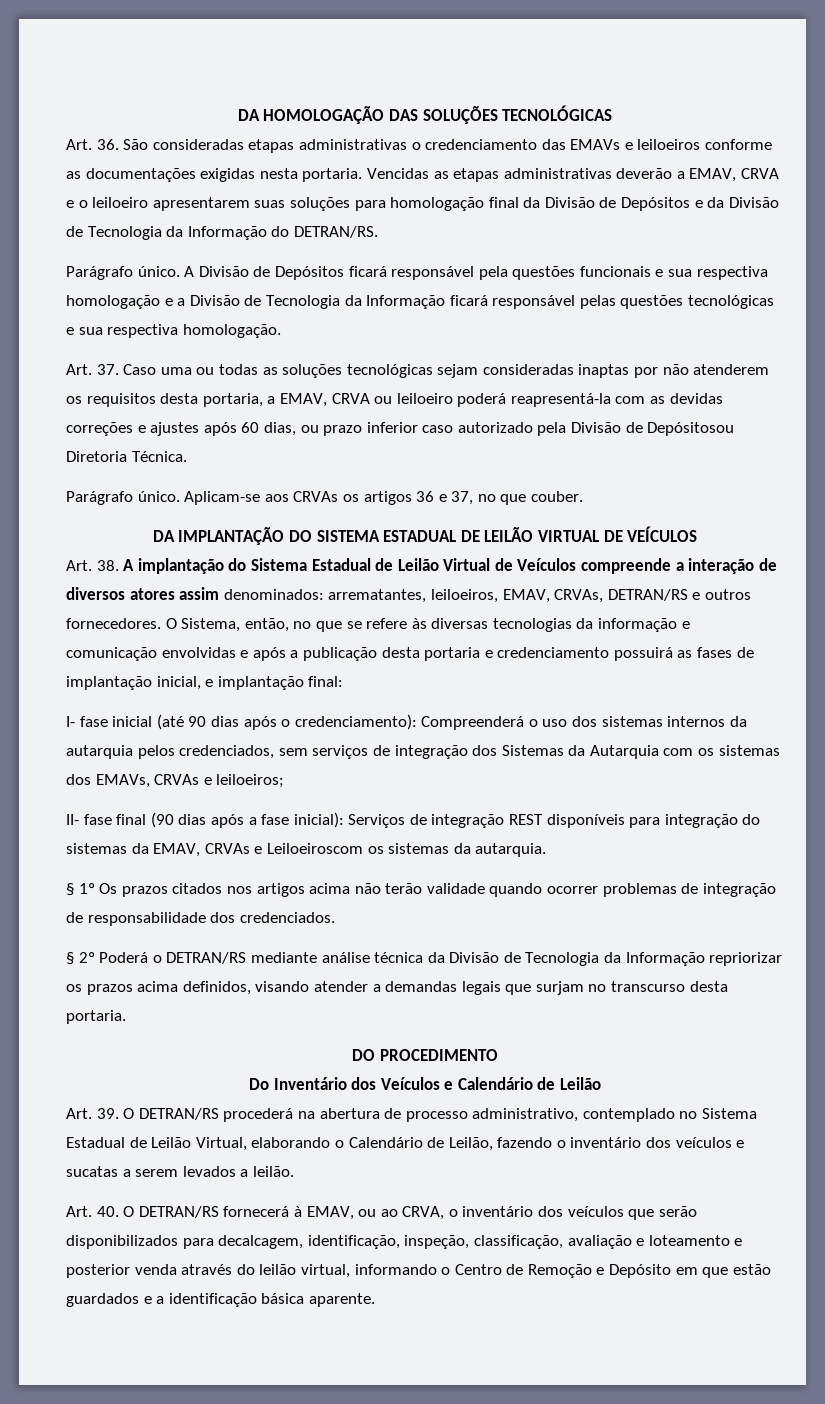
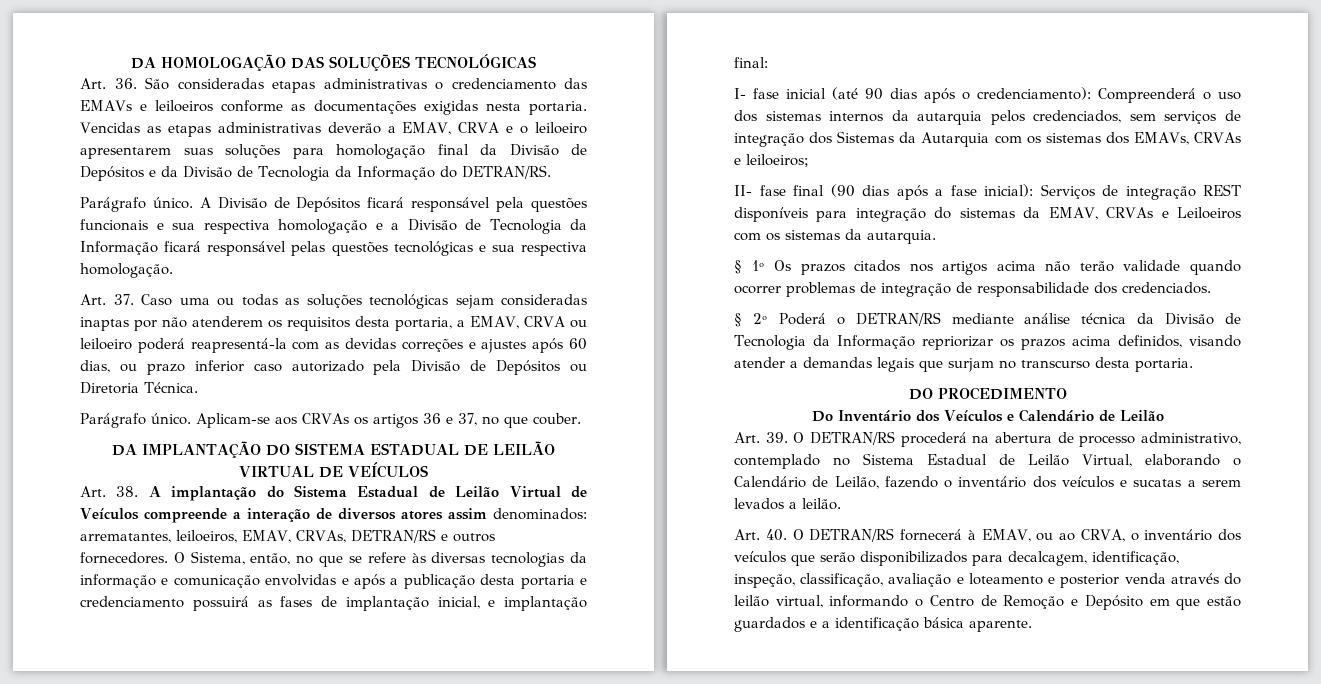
[647,422,735,436] Depósitosou -> [496,360,587,375] Depósitos ou
[266,843,363,854] Leiloeiroscom -> [1177,207,1241,219] [734,232,761,241] Leiloeiros com

